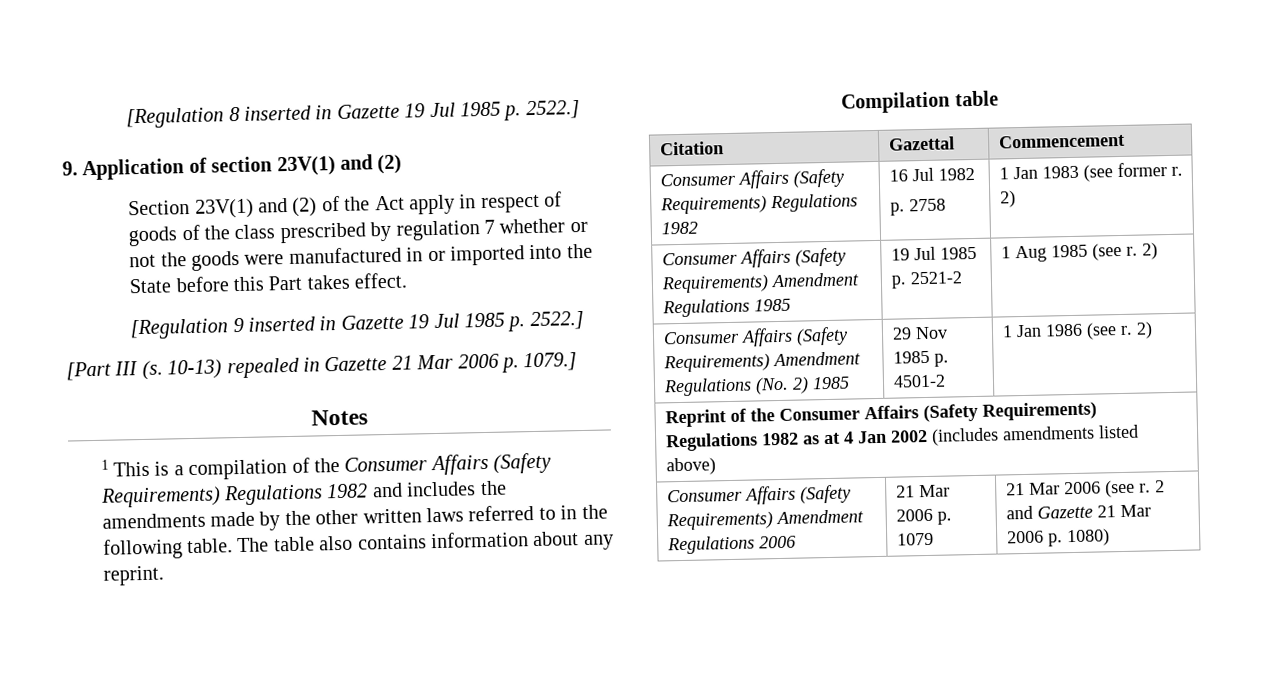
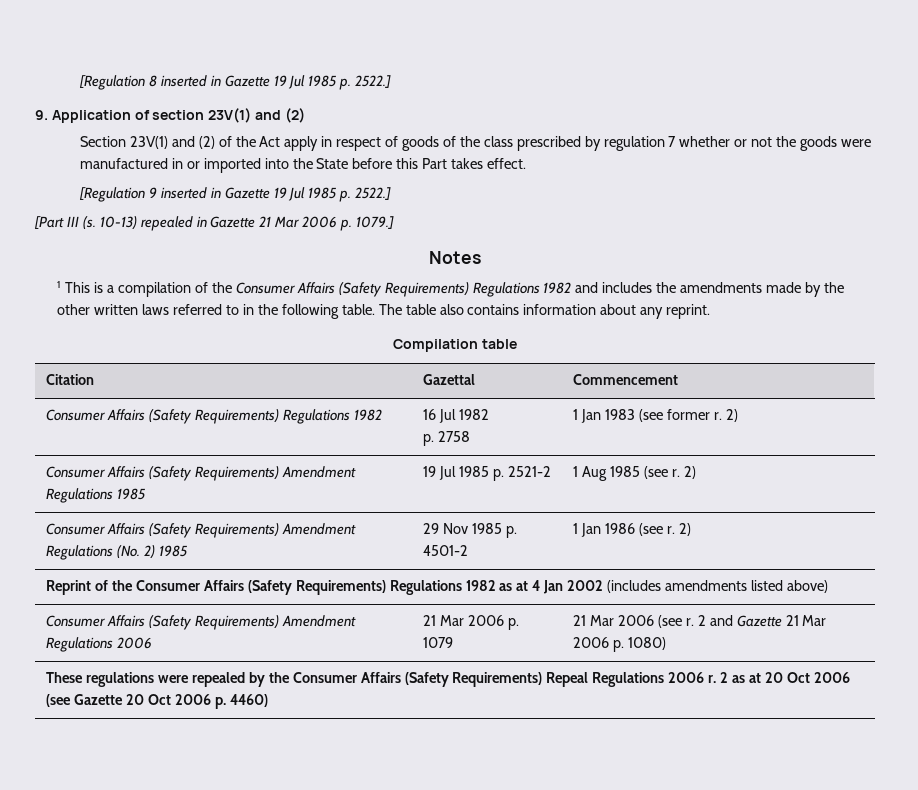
(1110, 537) none -> [46,672,850,687] [46,694,268,709] // These regulations were repealed by the Consumer Affairs (Safety Requirements) Repeal Regulations 2006 r. 2 as at 20 Oct 2006 (see Gazette 20 Oct 2006 p. 4460)

